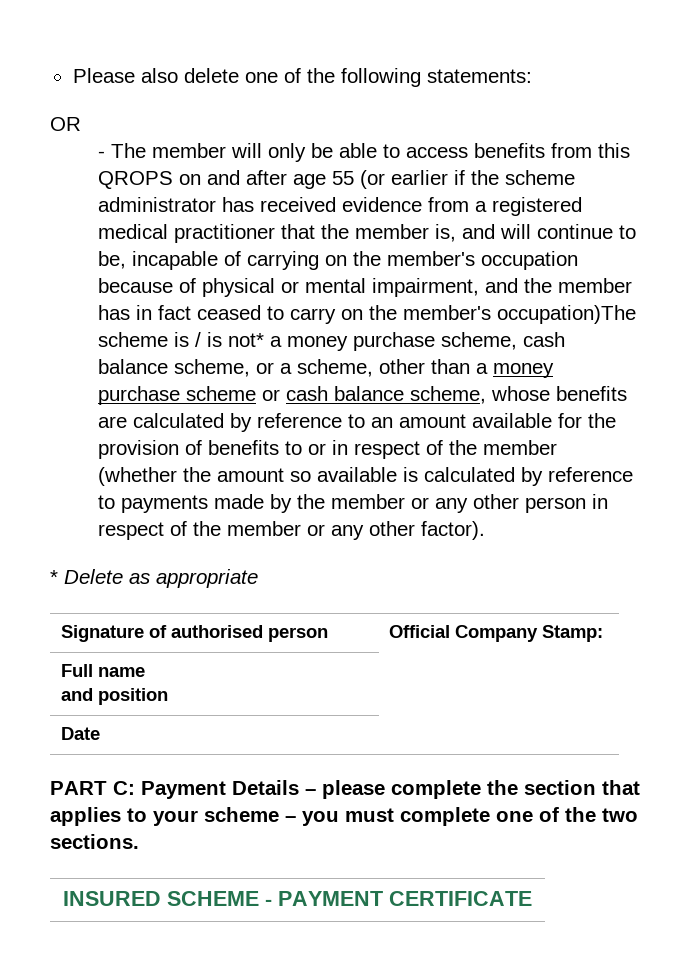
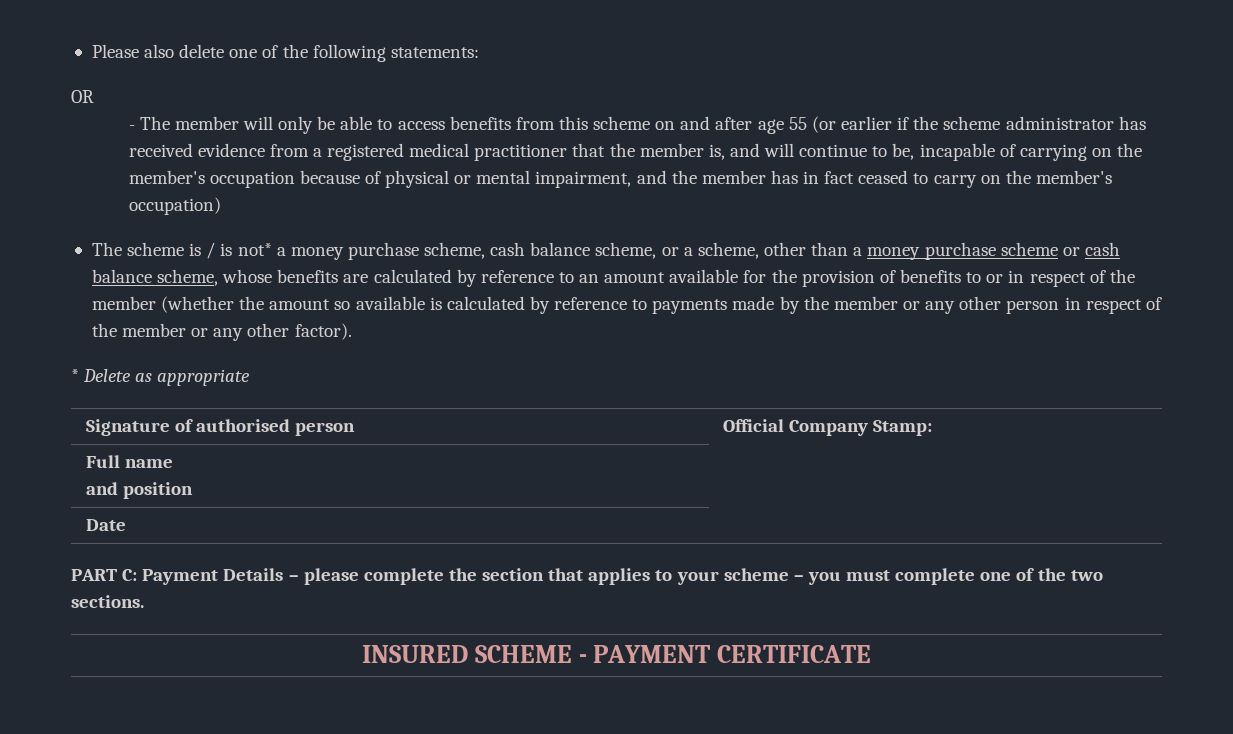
[97,171,173,189] QROPS -> [593,116,651,130] scheme
[496,305,636,324] occupation)The -> [128,197,221,215] [91,242,122,256] occupation) // The

